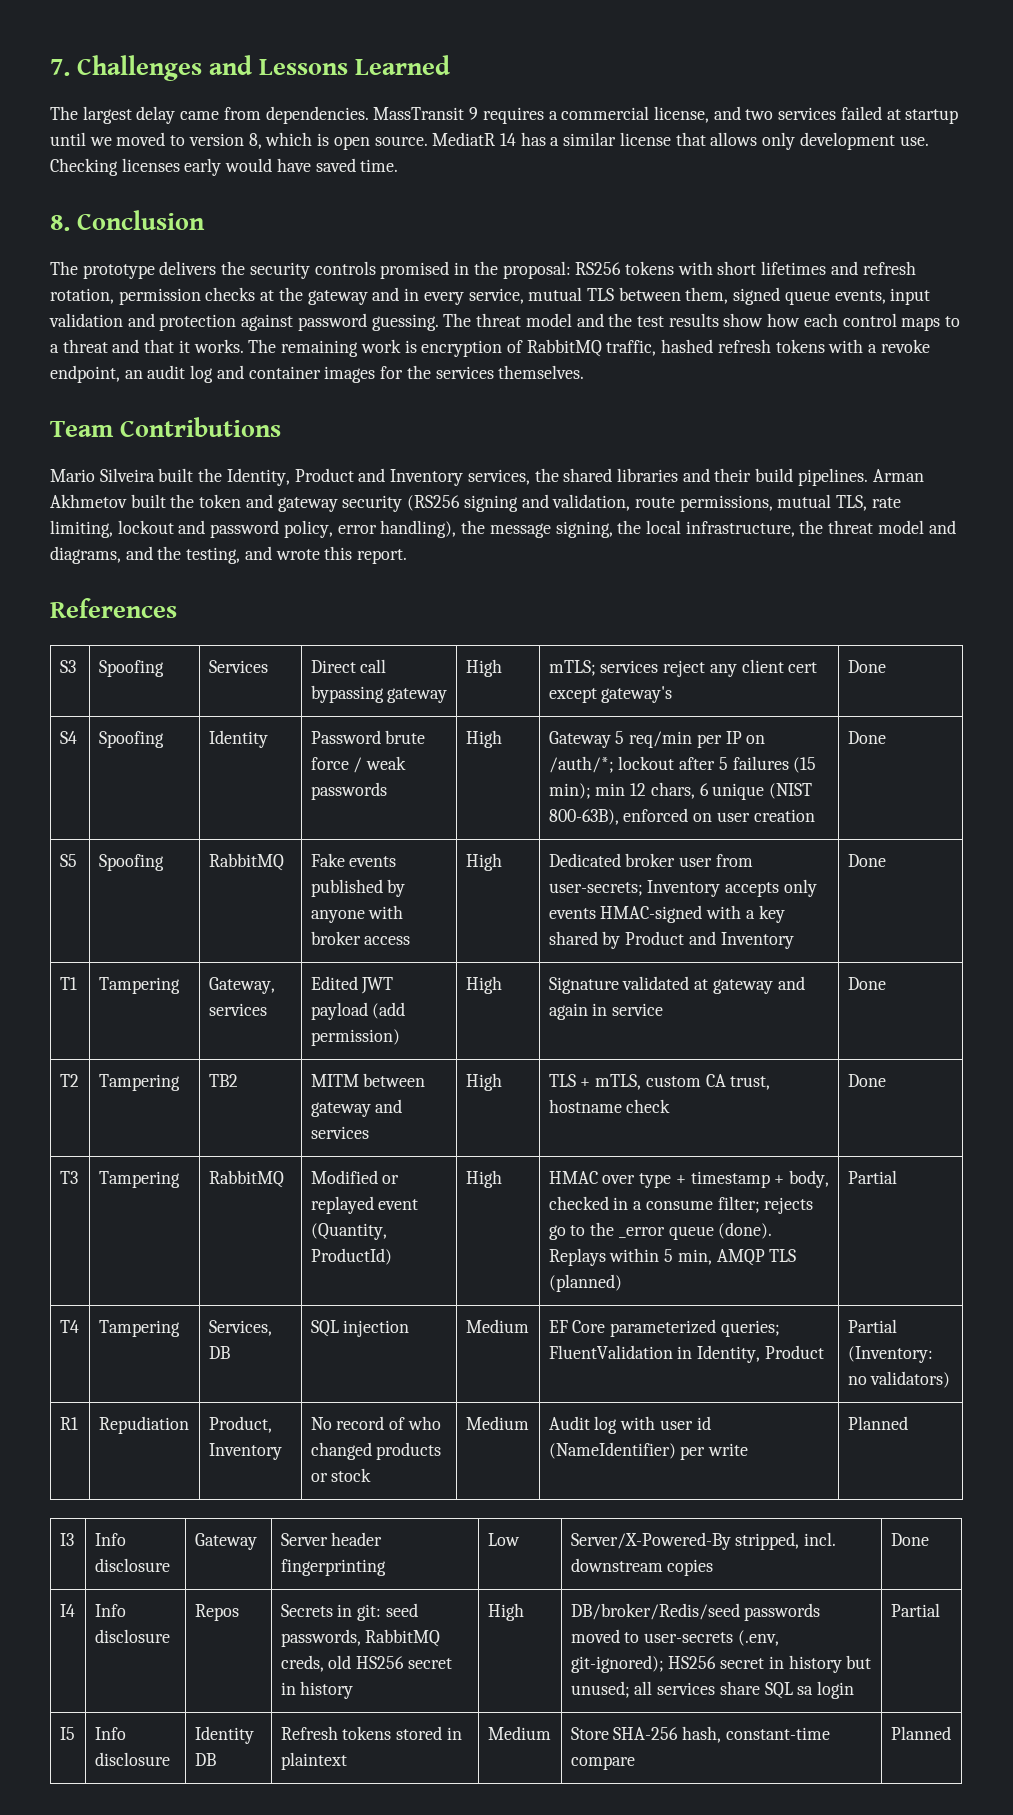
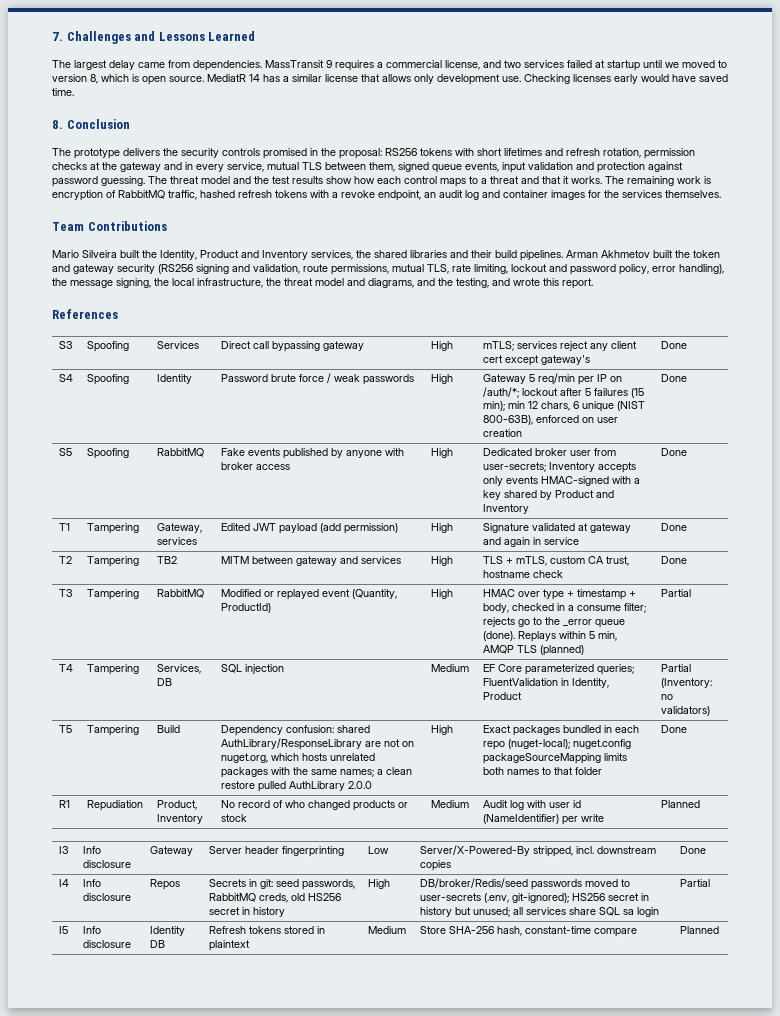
(951, 1379) none -> [58,725,72,733] [86,725,139,736] [156,725,180,733] [220,725,370,736] [220,738,414,750] [220,753,375,763] [220,767,412,778] [220,781,372,792] [430,725,453,735] [482,725,639,736] [482,739,631,750] [482,753,627,764] [482,767,602,775] [660,725,687,733] // T5 | Tampering | Build | Dependency confusion: shared AuthLibrary/ResponseLibrary are not on nuget.org, which hosts unrelated packages with the same names; a clean restore pulled AuthLibrary 2.0.0 | High | Exact packages bundled in each repo (nuget-local); nuget.config packageSourceMapping limits both names to that folder | Done

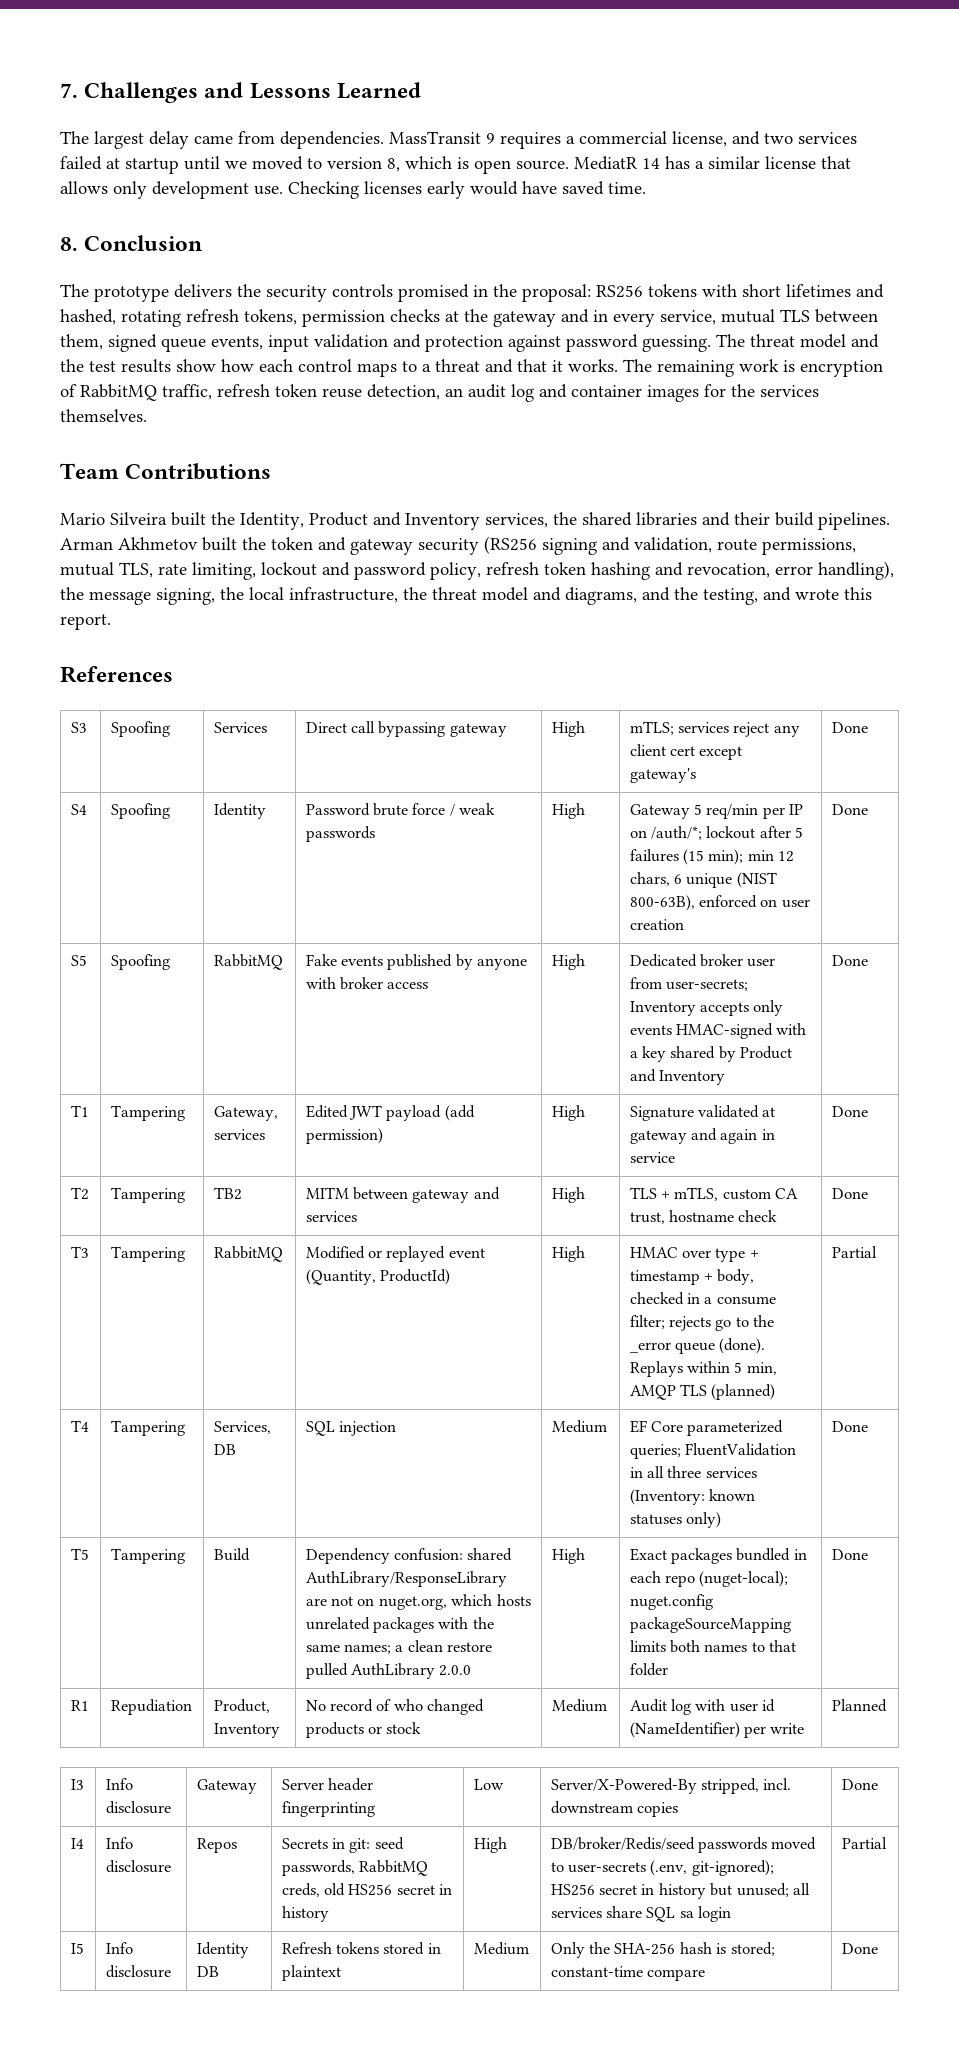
[566,148,641,158] refresh rotation, -> [60,309,297,327] hashed, rotating refresh tokens,
[200,190,421,201] hashed refresh tokens with a revoke endpoint, -> [217,384,440,400] refresh token reuse detection,
(649, 269) none -> [486,562,770,580] refresh token hashing and revocation,
[571,678,609,688] [482,692,522,700] [660,664,691,672] [660,678,712,688] [660,694,673,700] [660,706,710,716] Identity, Product | Partial (Inventory: no validators) -> [647,1466,757,1478] [629,1489,756,1505] [629,1512,722,1528] [831,1421,868,1432] all three services (Inventory: known statuses only) | Done
[419,926,522,936] Store SHA-256 hash, -> [550,1942,775,1958] Only the SHA-256 hash is stored;
[679,926,719,934] Planned -> [841,1943,878,1954] Done

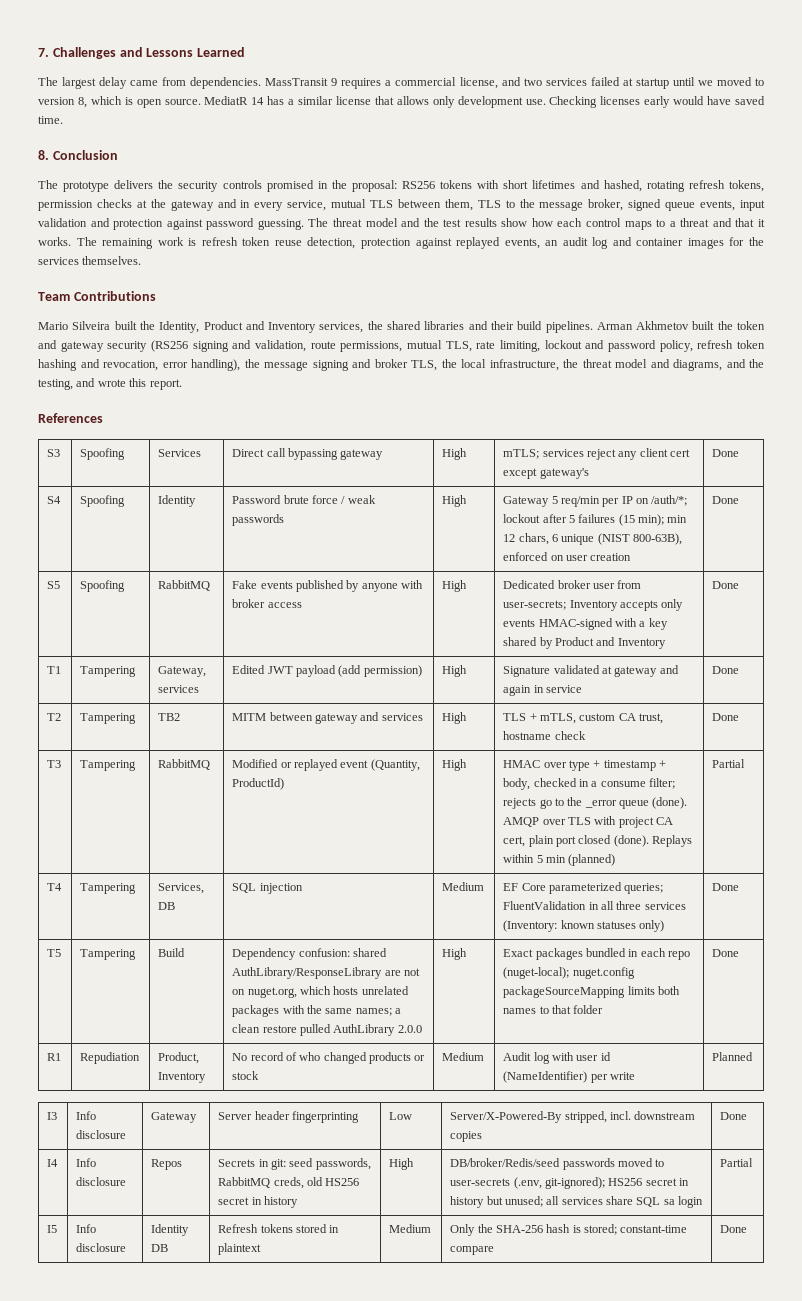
(103, 342) none -> [477,199,624,211] TLS to the message broker,
[800,360,883,377] [60,384,440,401] encryption of RabbitMQ traffic, refresh token reuse detection, -> [201,237,540,249] refresh token reuse detection, protection against replayed events,
[156,588,215,605] signing, -> [312,359,437,371] signing and broker TLS,
[629,1361,777,1377] [629,1384,708,1400] Replays within 5 min, AMQP TLS -> [503,816,674,828] [503,835,693,847] [503,854,566,863] AMQP over TLS with project CA cert, plain port closed (done). Replays within 5 min

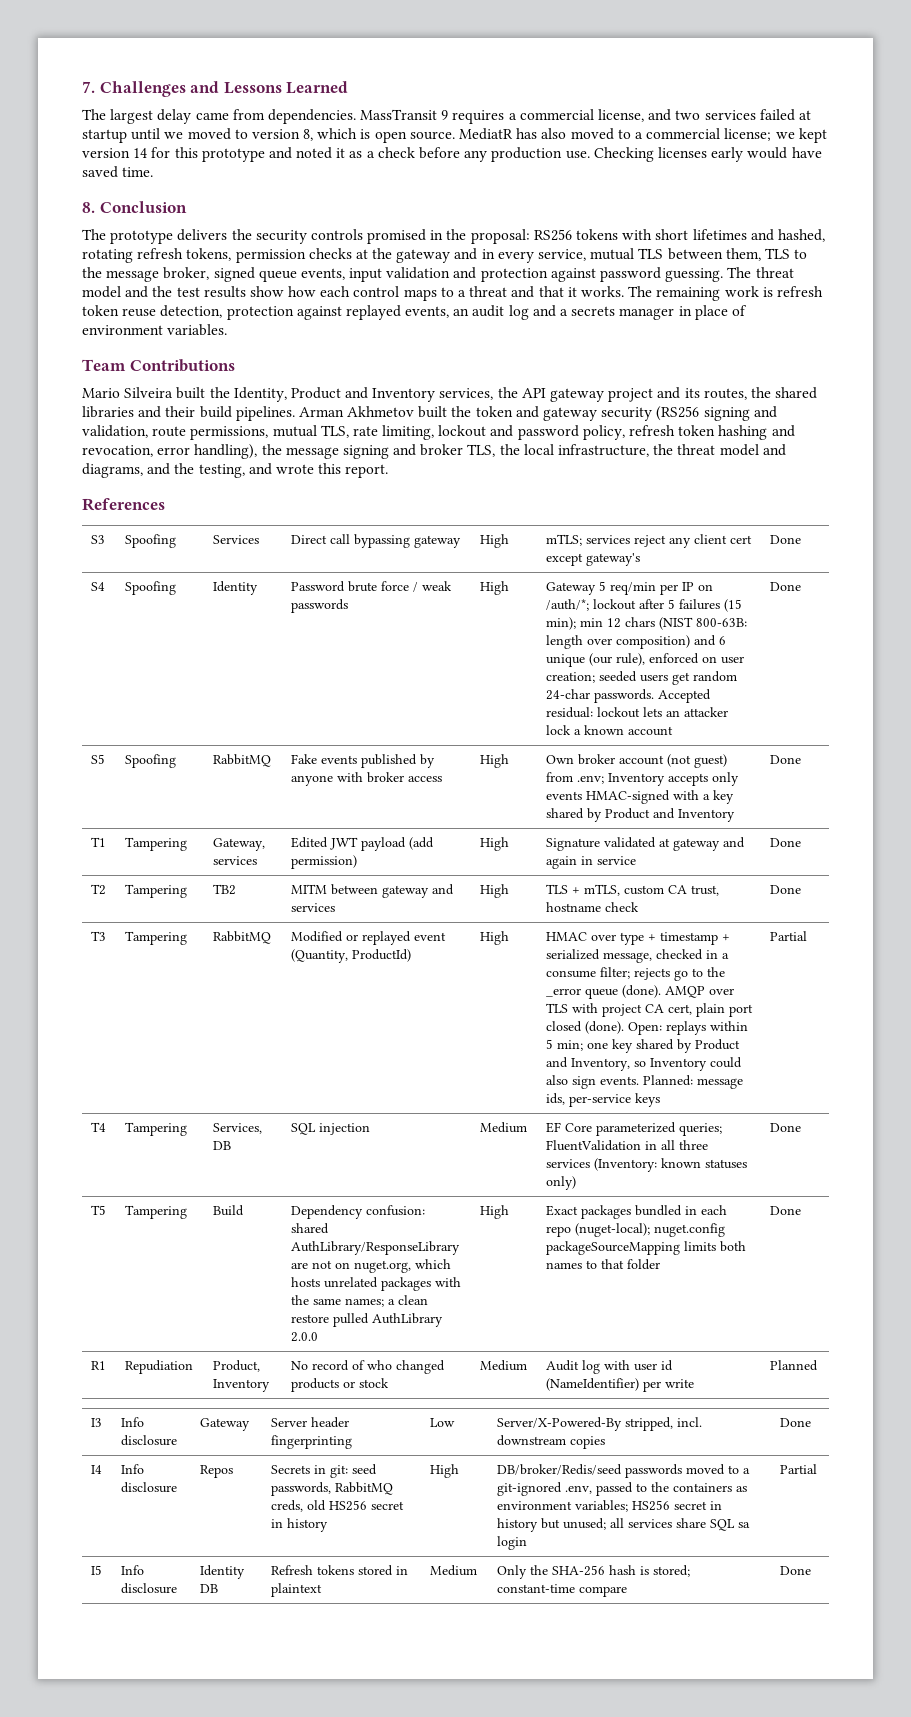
[251,96,523,108] 14 has a similar license that allows only development -> [516,128,827,143] [82,147,563,162] has also moved to a commercial license; we kept version 14 for this prototype and noted it as a check before any production
[636,237,764,249] [38,256,142,265] container images for the services themselves. -> [560,305,747,320] [82,324,228,336] a secrets manager in place of environment variables.
(383, 325) none -> [521,387,771,402] API gateway project and its routes, the
[518,533,683,545] [503,552,632,561] chars, 6 unique (NIST 800-63B), enforced on user creation -> [625,617,748,630] [546,635,727,649] [546,653,745,667] [546,671,738,685] [546,689,712,703] [546,707,729,718] [546,725,674,736] chars (NIST 800-63B: length over composition) and 6 unique (our rule), enforced on user creation; seeded users get random 24-char passwords. Accepted residual: lockout lets an attacker lock a known account
[503,580,642,589] [503,600,567,610] Dedicated broker user from user-secrets; -> [546,754,728,768] [546,772,605,784] Own broker account (not guest) from .env;
[503,778,531,790] body, -> [546,949,653,963] serialized message,
[652,835,693,847] [503,854,616,866] Replays within 5 min (planned) -> [628,1021,749,1035] [546,1039,741,1053] [546,1057,743,1071] [546,1075,744,1089] [546,1093,661,1107] Open: replays within 5 min; one key shared by Product and Inventory, so Inventory could also sign events. Planned: message ids, per-service keys
[450,1177,605,1189] user-secrets (.env, git-ignored); -> [743,1468,751,1474] [497,1482,748,1496] [497,1500,629,1512] a git-ignored .env, passed to the containers as environment variables;

